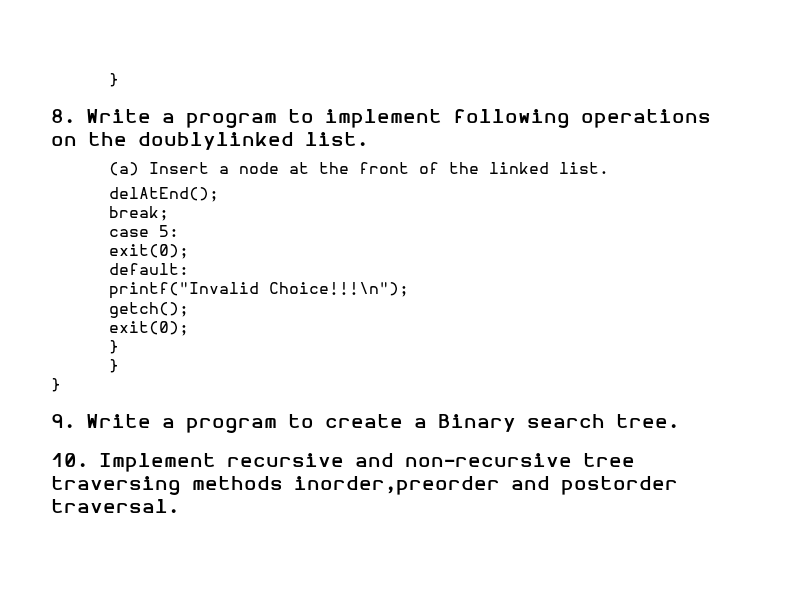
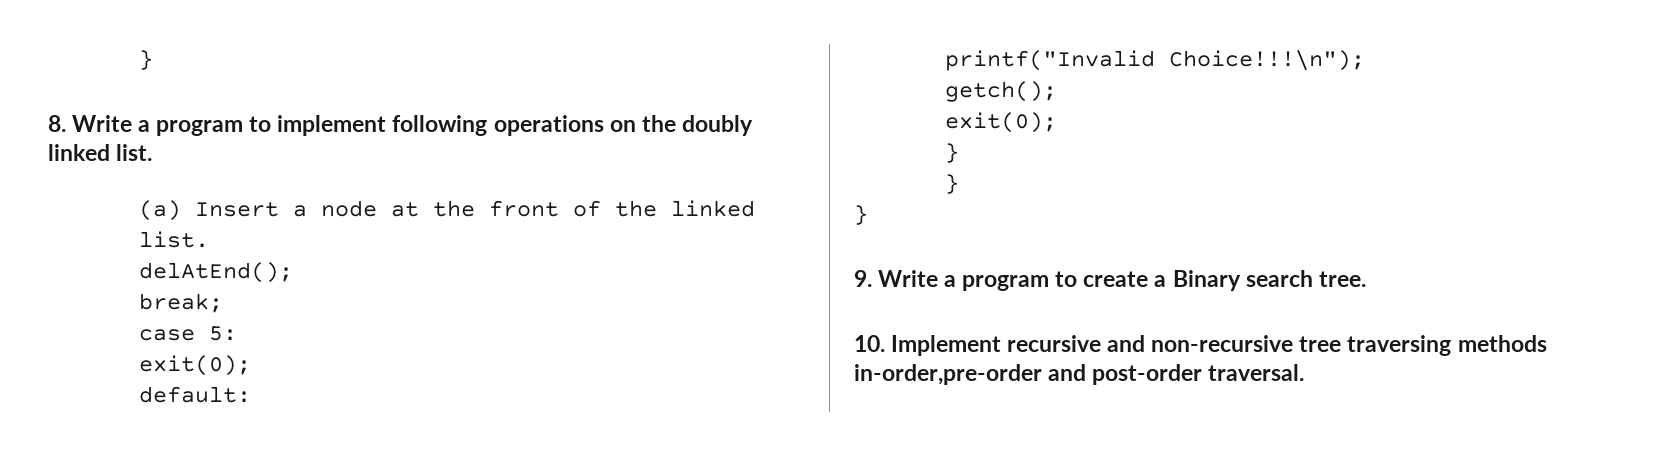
[138,132,294,150] doublylinked -> [681,115,753,136] [48,144,110,161] doubly linked
[294,476,678,495] inorder,preorder and postorder -> [854,364,1203,385] in-order,pre-order and post-order

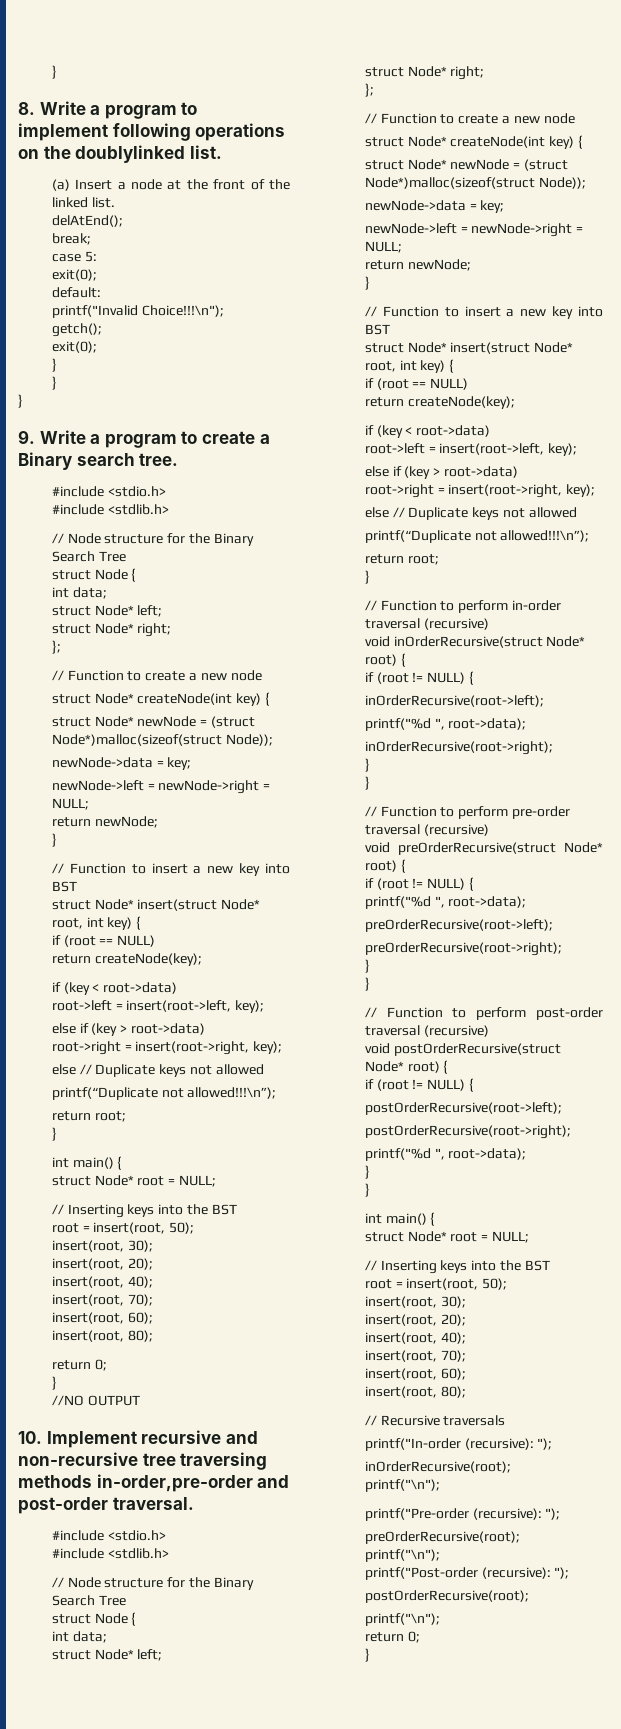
[681,115,753,136] [48,144,110,161] doubly linked -> [75,145,186,163] doublylinked
(1366, 279) none -> [51,486,166,497] [51,504,169,515] [51,533,254,546] [51,551,126,562] [51,568,137,582] [51,587,107,599] [51,605,163,617] [51,623,172,637] [51,640,61,654] [51,670,262,681] [51,692,271,706] [51,716,256,728] [51,734,273,746] [51,757,192,770] [51,780,271,794] [51,798,89,810] [51,816,158,828] [51,833,57,847] [51,863,290,876] [51,881,77,892] [51,899,261,911] [51,916,142,930] [51,935,156,947] [51,953,202,966] [51,982,178,995] [51,1000,265,1013] [51,1023,206,1036] [51,1041,283,1055] [51,1064,264,1077] [51,1087,277,1100] [51,1111,126,1122] [51,1127,57,1141] [51,1156,123,1170] [51,1175,217,1187] [51,1204,237,1218] [51,1222,195,1234] [51,1240,153,1252] [51,1258,153,1270] [51,1276,153,1288] [51,1294,153,1306] [51,1312,153,1324] [51,1330,153,1342] [51,1359,107,1371] [51,1376,57,1390] [51,1395,140,1406] // #include <stdio.h> // #include <stdlib.h> // // Node structure for the Binary Search Tree // struct Node { // int data; // struct Node* left; // struct Node* right; // }; // // Function to create a new node // struct Node* createNode(int key) { // struct Node* newNode = (struct Node*)malloc(sizeof(struct Node)); // newNode->data = key; // newNode->left = newNode->right = NULL; // return newNode; // } // // Function to insert a new key into BST // struct Node* insert(struct Node* root, int key) { // if (root == NULL) // return createNode(key); // if (key < root->data) // root->left = insert(root->left, key); // else if (key > root->data) // root->right = insert(root->right, key); // else // Duplicate keys not allowed // printf(“Duplicate not allowed!!!\n”); // return root; // } // int main() { // struct Node* root = NULL; // // Inserting keys into the BST // root = insert(root, 50); // insert(root, 30); // insert(root, 20); // insert(root, 40); // insert(root, 70); // insert(root, 60); // insert(root, 80); // return 0; // } // //NO OUTPUT
(1305, 372) none -> [51,1530,166,1541] [51,1548,169,1559] [51,1577,254,1590] [51,1595,126,1606] [51,1612,137,1626] [51,1631,107,1643] [51,1649,163,1661] [364,66,485,80] [364,83,374,97] [364,113,575,124] [364,135,584,149] [364,159,569,171] [364,177,586,189] [364,200,505,213] [364,223,584,237] [364,241,402,253] [364,259,471,271] [364,276,370,290] [364,306,603,319] [364,324,390,335] [364,342,574,354] [364,359,455,373] [364,378,469,390] [364,396,515,409] [364,425,491,438] [364,443,578,456] [364,466,519,479] [364,484,596,498] [364,507,577,520] [364,530,590,543] [364,554,439,565] [364,570,370,584] [364,600,562,613] [364,618,489,630] [364,636,586,648] [364,653,406,667] [364,671,475,685] [364,695,544,707] [364,718,527,731] [364,741,553,755] [364,758,370,772] [364,776,370,790] [364,806,571,819] [364,824,489,836] [364,842,603,855] [364,859,406,873] [364,877,475,891] [364,896,527,909] [364,919,553,932] [364,942,562,956] [364,959,370,973] [364,977,370,991] [364,1007,603,1020] [364,1025,489,1037] [364,1043,561,1056] [364,1060,449,1074] [364,1078,475,1092] [364,1102,562,1115] [364,1125,571,1139] [364,1148,527,1161] [364,1165,370,1179] [364,1183,370,1197] [364,1212,436,1226] [364,1231,530,1243] [364,1260,550,1274] [364,1278,508,1290] [364,1296,466,1308] [364,1314,466,1326] [364,1332,466,1344] [364,1350,466,1362] [364,1368,466,1380] [364,1386,466,1398] [364,1415,506,1426] [364,1438,553,1451] [364,1461,511,1473] [364,1479,440,1492] [364,1508,561,1521] [364,1531,520,1544] [364,1549,440,1562] [364,1567,570,1580] [364,1590,529,1603] [364,1613,440,1626] [364,1631,420,1643] [364,1648,370,1662] // #include <stdio.h> // #include <stdlib.h> // // Node structure for the Binary Search Tree // struct Node { // int data; // struct Node* left; // struct Node* right; // }; // // Function to create a new node // struct Node* createNode(int key) { // struct Node* newNode = (struct Node*)malloc(sizeof(struct Node)); // newNode->data = key; // newNode->left = newNode->right = NULL; // return newNode; // } // // Function to insert a new key into BST // struct Node* insert(struct Node* root, int key) { // if (root == NULL) // return createNode(key); // if (key < root->data) // root->left = insert(root->left, key); // else if (key > root->data) // root->right = insert(root->right, key); // else // Duplicate keys not allowed // printf(“Duplicate not allowed!!!\n”); // return root; // } // // Function to perform in-order traversal (recursive) // void inOrderRecursive(struct Node* root) { // if (root != NULL) { // inOrderRecursive(root->left); // printf("%d ", root->data); // inOrderRecursive(root->right); // } // } // // Function to perform pre-order traversal (recursive) // void preOrderRecursive(struct Node* root) { // if (root != NULL) { // printf("%d ", root->data); // preOrderRecursive(root->left); // preOrderRecursive(root->right); // } // } // // Function to perform post-order traversal (recursive) // void postOrderRecursive(struct Node* root) { // if (root != NULL) { // postOrderRecursive(root->left); // postOrderRecursive(root->right); // printf("%d ", root->data); // } // } // int main() { // struct Node* root = NULL; // // Inserting keys into the BST // root = insert(root, 50); // insert(root, 30); // insert(root, 20); // insert(root, 40); // insert(root, 70); // insert(root, 60); // insert(root, 80); // // Recursive traversals // printf("In-order (recursive): "); // inOrderRecursive(root); // printf("\n"); // printf("Pre-order (recursive): "); // preOrderRecursive(root); // printf("\n"); // printf("Post-order (recursive): "); // postOrderRecursive(root); // printf("\n"); // return 0; // }

